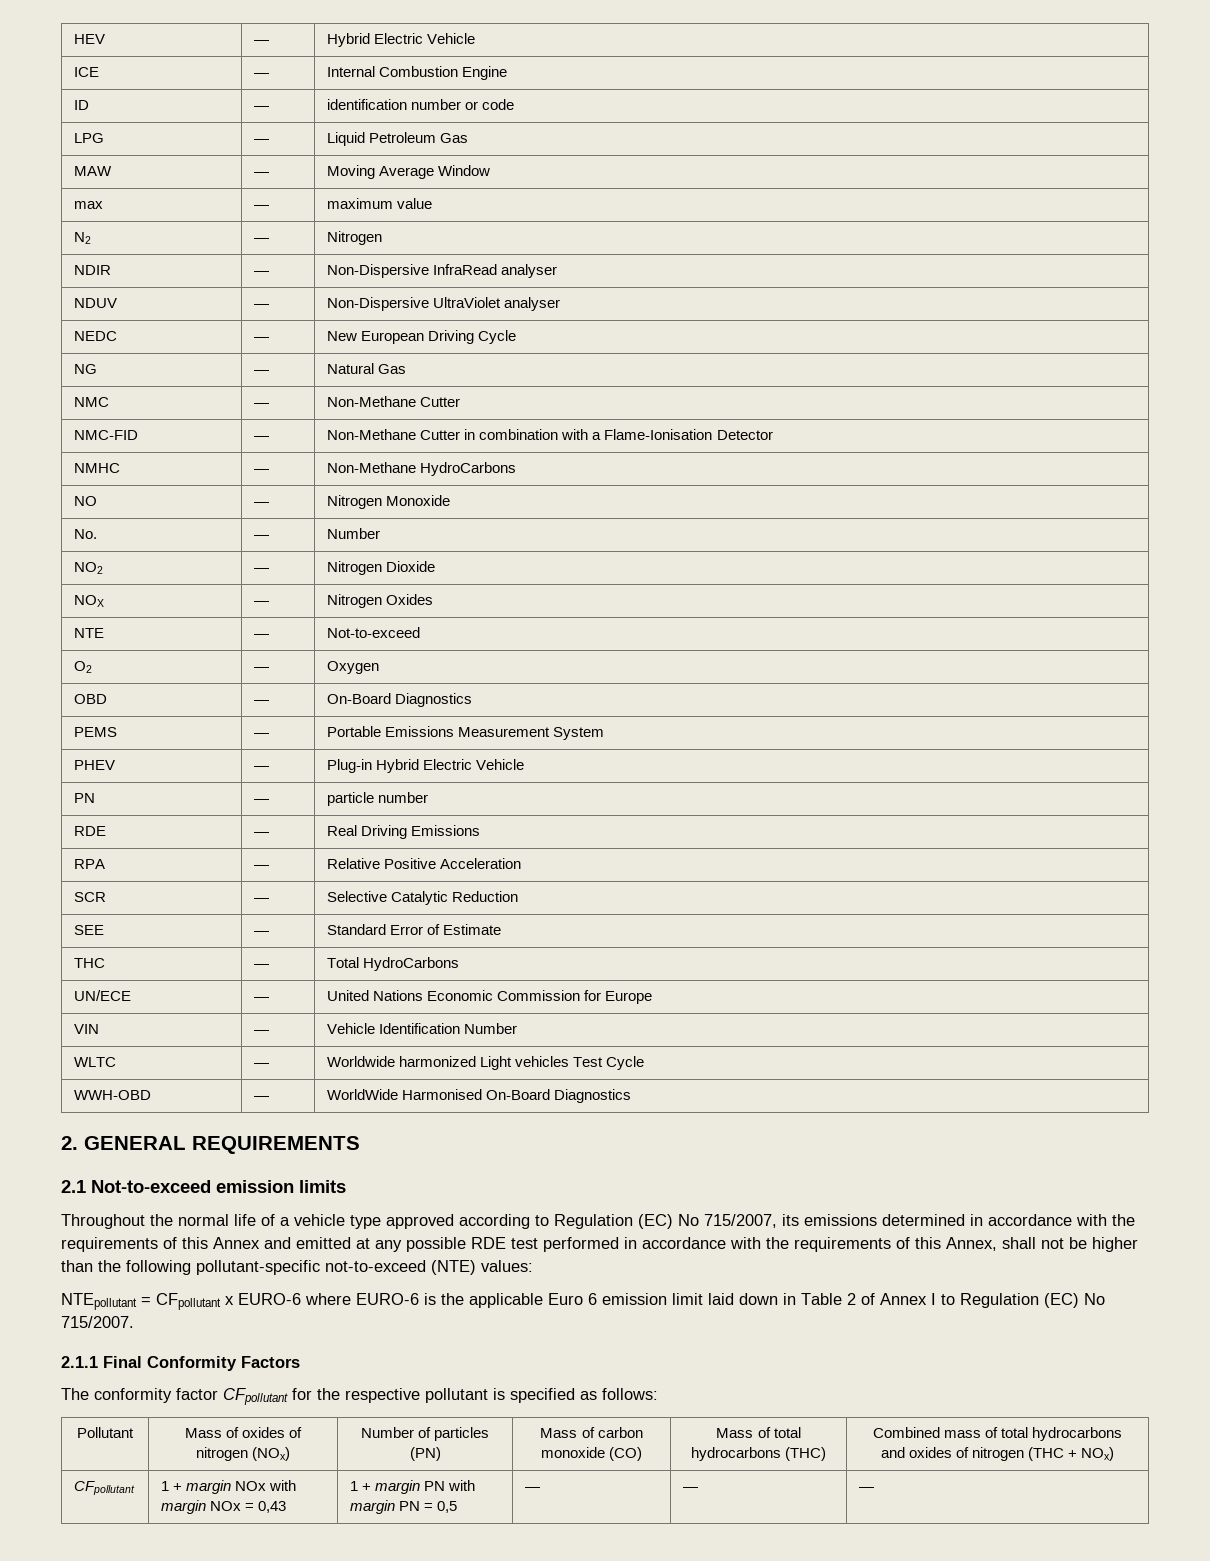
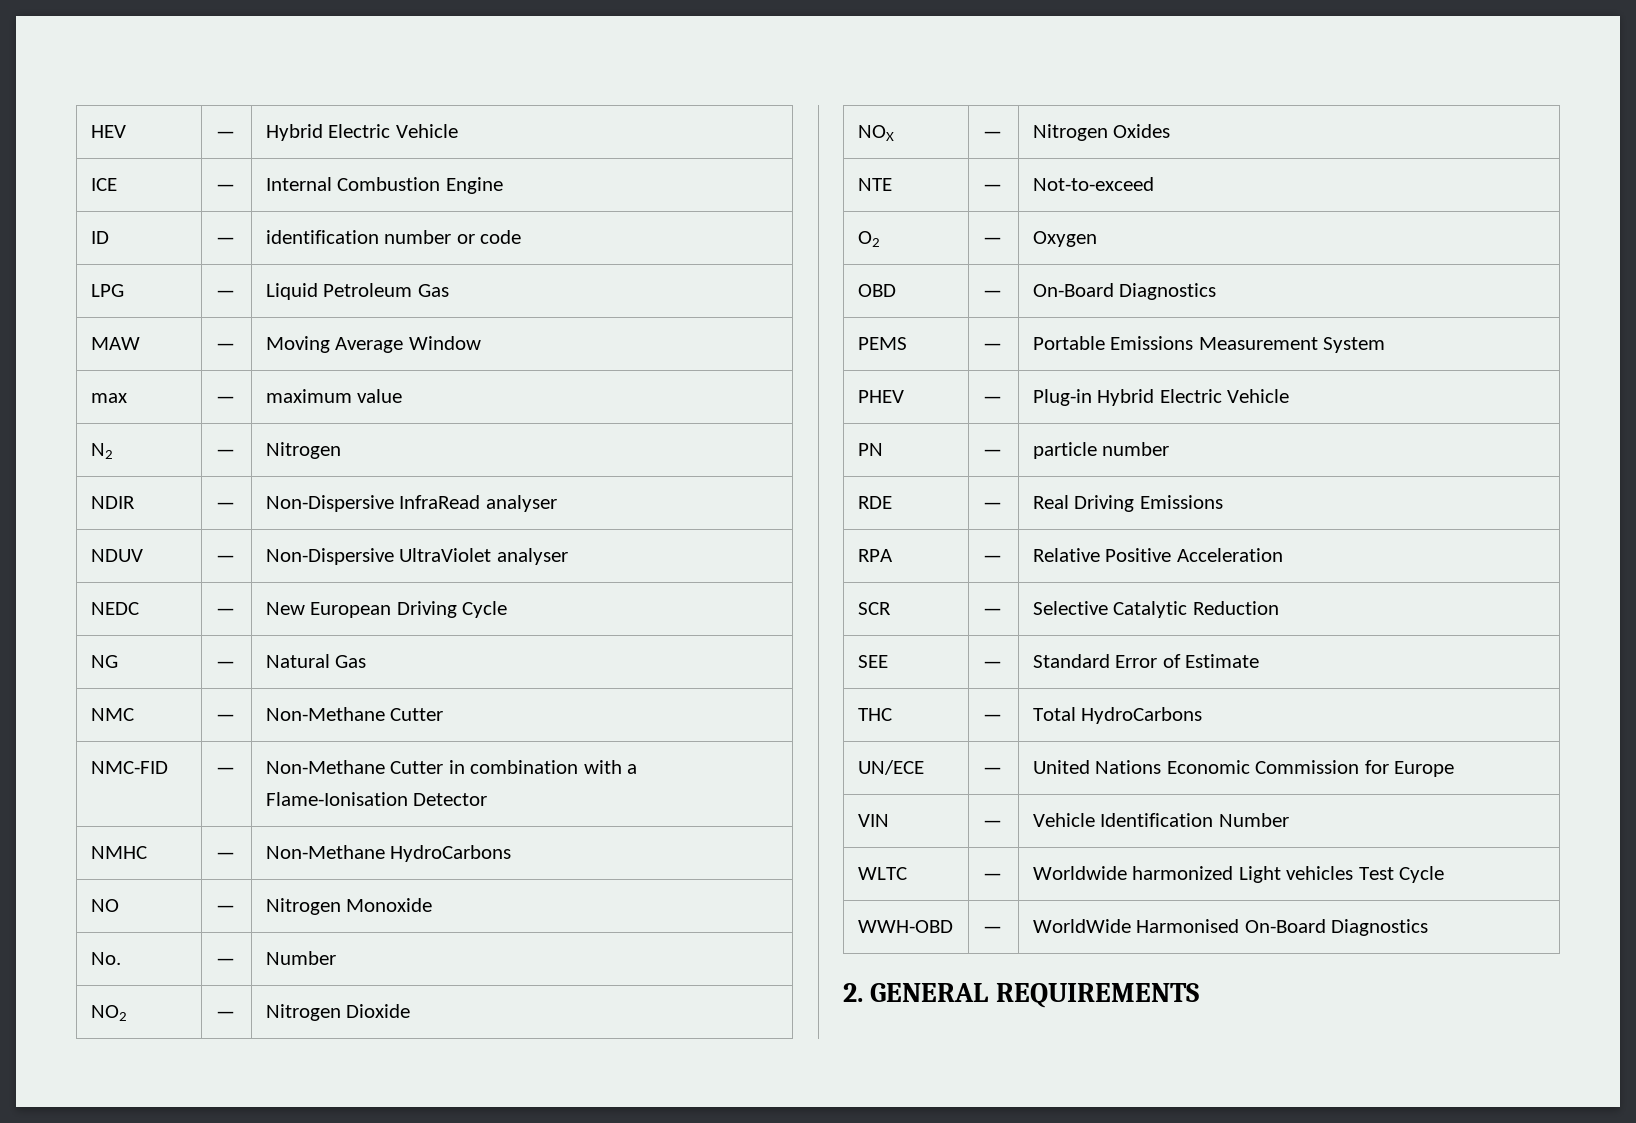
[61,1180,346,1193] [61,1214,1135,1229] [61,1237,1138,1252] [61,1260,533,1275] [61,1293,1105,1310] [61,1316,134,1328] [61,1356,300,1371] [61,1388,658,1405] [77,1427,134,1438] [184,1427,303,1438] [195,1447,291,1461] [360,1427,490,1441] [409,1447,441,1461] [540,1427,643,1438] [540,1447,643,1461] [716,1427,801,1438] [690,1447,827,1461] [872,1427,1123,1441] [880,1447,1115,1461] [74,1481,136,1495] [161,1480,297,1494] [161,1500,287,1514] [350,1480,476,1494] [350,1500,458,1514] [525,1487,541,1491] [683,1487,699,1491] [859,1487,875,1491] // 2.1 Not-to-exceed emission limits // Throughout the normal life of a vehicle type approved according to Regulation (EC) No 715/2007, its emissions determined in accordance with the requirements of this Annex and emitted at any possible RDE test performed in accordance with the requirements of this Annex, shall not be higher than the following pollutant-specific not-to-exceed (NTE) values: // NTEpollutant = CFpollutant x EURO-6 where EURO-6 is the applicable Euro 6 emission limit laid down in Table 2 of Annex I to Regulation (EC) No 715/2007. // 2.1.1 Final Conformity Factors // The conformity factor CFpollutant for the respective pollutant is specified as follows: // Pollutant | Mass of oxides of nitrogen (NOx) | Number of particles (PN) | Mass of carbon monoxide (CO) | Mass of total hydrocarbons (THC) | Combined mass of total hydrocarbons and oxides of nitrogen (THC + NOx) // CFpollutant | 1 + margin NOx with margin NOx = 0,43 | 1 + margin PN with margin PN = 0,5 | — | — | — -> (1199, 995) none

